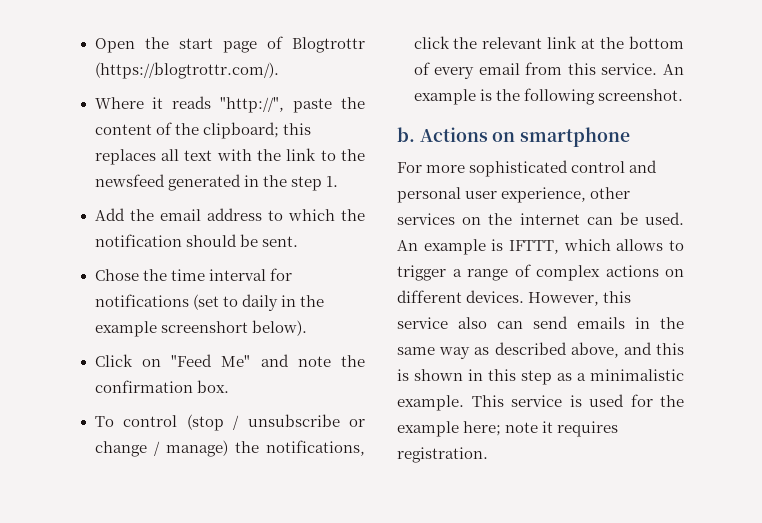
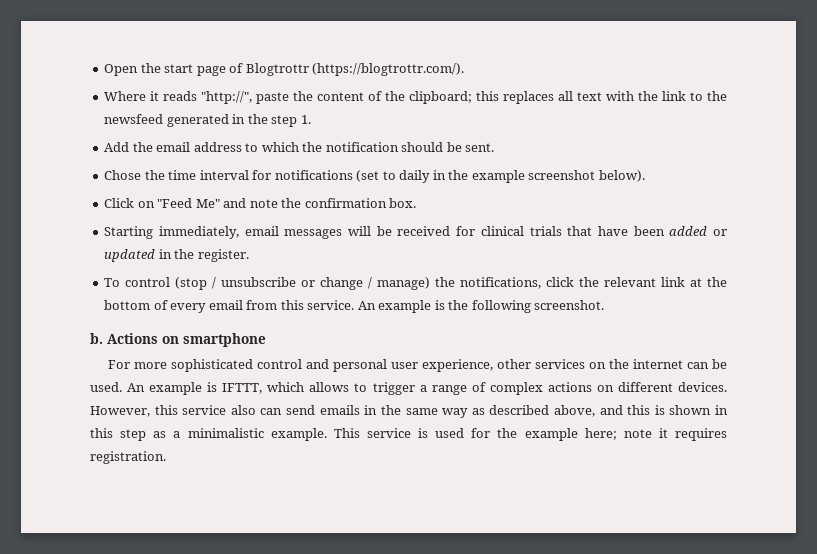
[160,321,248,333] screenshort -> [528,170,596,180] screenshot
(229, 386) none -> [104,226,727,239] [104,249,249,262] // Starting immediately, email messages will be received for clinical trials that have been added or updated in the register.

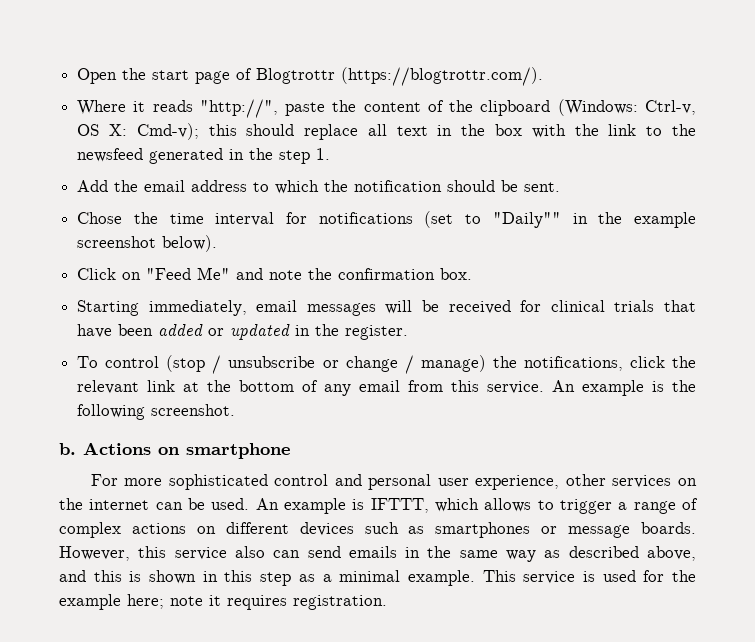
[409,91,603,104] clipboard; this replaces all text -> [480,99,696,116] [77,123,523,140] clipboard (Windows: Ctrl-v, OS X: Cmd-v); this should replace all text in the box
[399,170,431,183] daily -> [492,212,561,228] "Daily""
[170,303,207,313] every -> [324,384,352,396] any
[678,382,727,392] devices. -> [299,522,696,538] devices such as smartphones or message boards.
[187,428,264,438] minimalistic -> [339,570,401,582] minimal

